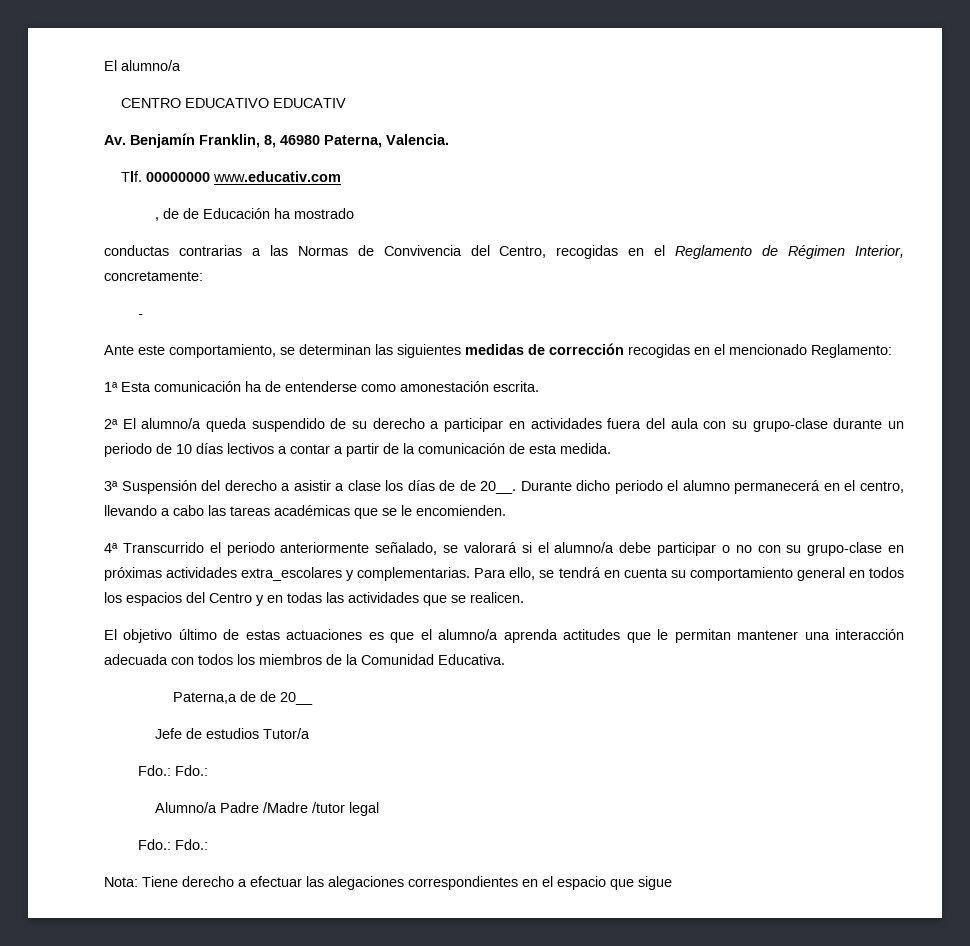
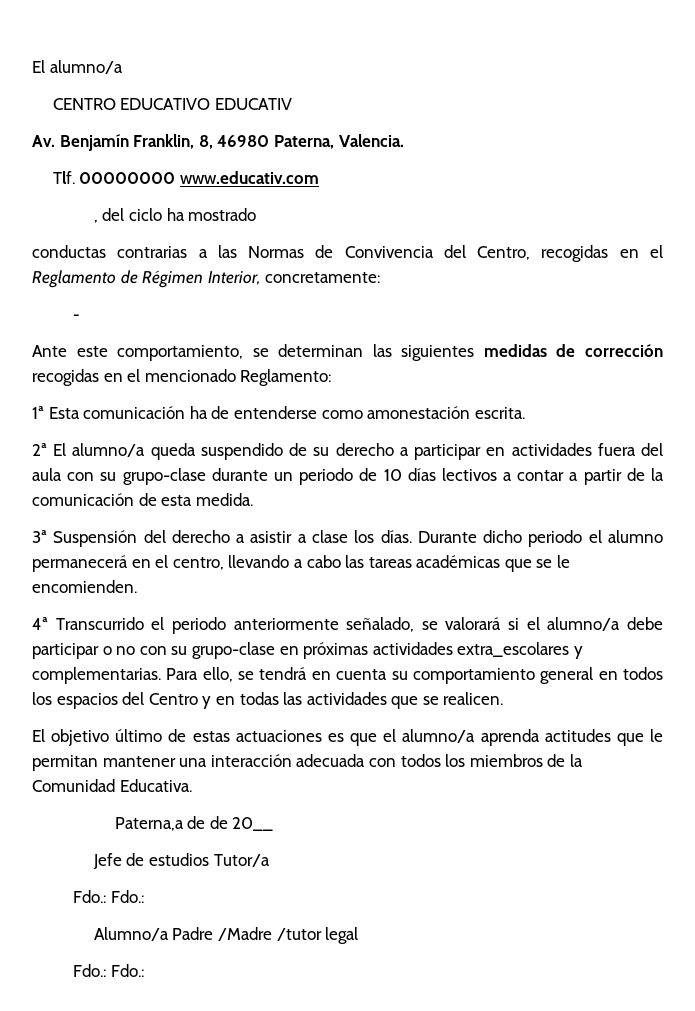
[163,208,271,219] de de Educación -> [102,208,163,221] del ciclo
[407,480,517,494] días de de 20__. -> [380,530,412,543] días.
[104,876,672,890] // Nota: Tiene derecho a efectuar las alegaciones correspondientes en el espacio que sigue -> (144, 970) none

